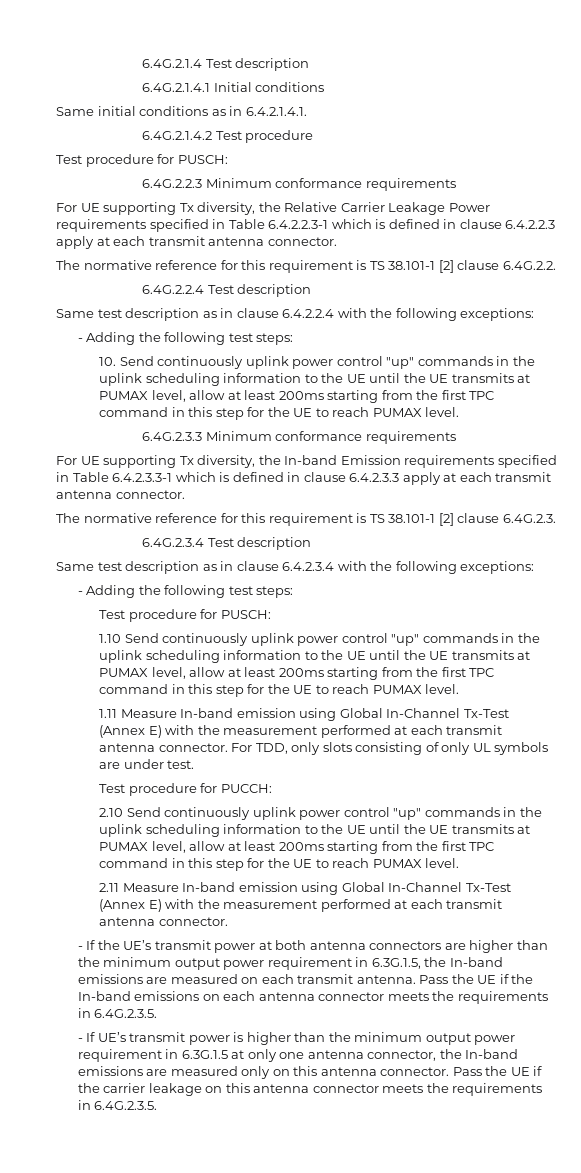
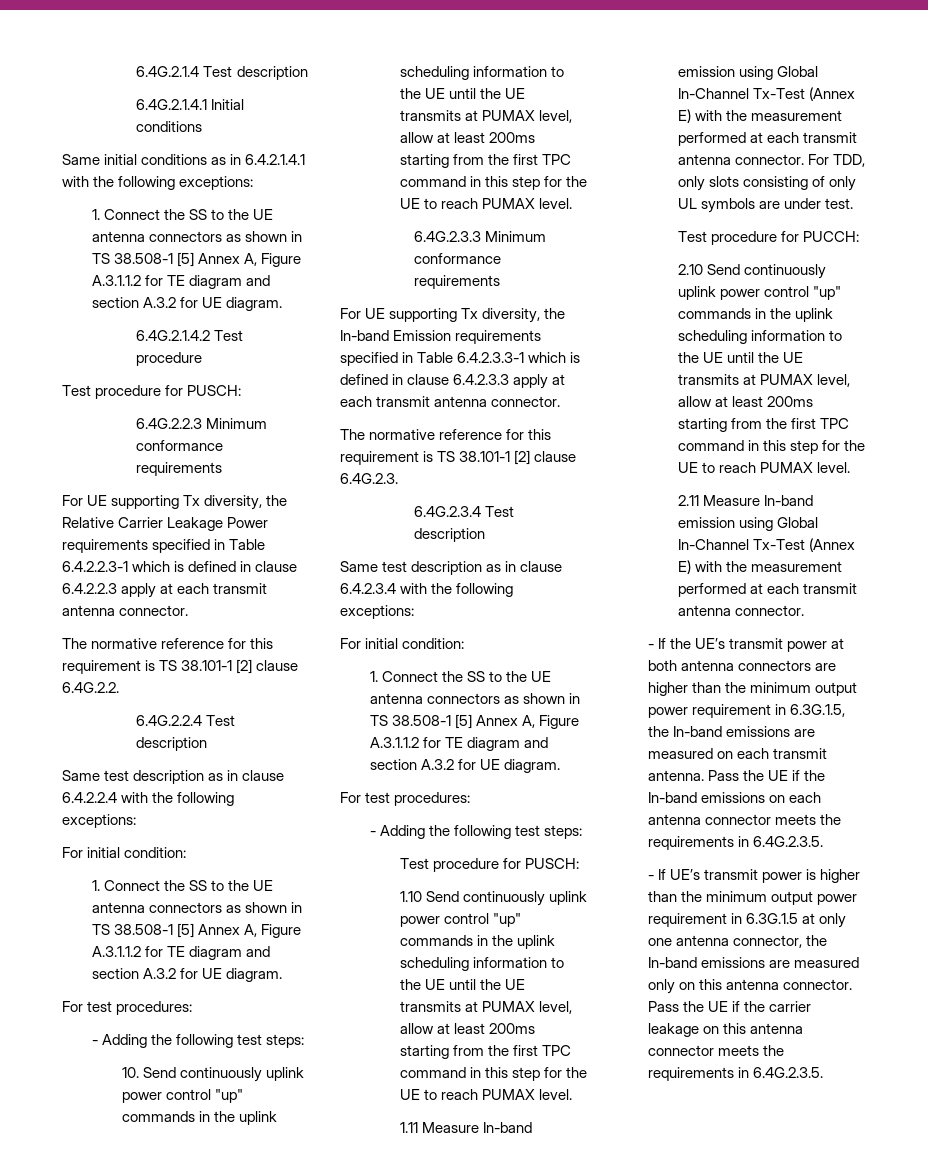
[245,107,307,116] 6.4.2.1.4.1. -> [245,154,306,165] [62,176,254,190] [91,209,274,220] [91,231,303,242] [91,252,302,267] [91,275,271,289] [91,297,283,311] 6.4.2.1.4.1 with the following exceptions: // 1. Connect the SS to the UE antenna connectors as shown in TS 38.508-1 [5] Annex A, Figure A.3.1.1.2 for TE diagram and section A.3.2 for UE diagram.
(535, 314) none -> [62,847,187,858] [91,880,274,891] [91,902,303,913] [91,923,302,938] [91,946,271,960] [91,968,283,982] [62,1001,193,1015] // For initial condition: // 1. Connect the SS to the UE antenna connectors as shown in TS 38.508-1 [5] Annex A, Figure A.3.1.1.2 for TE diagram and section A.3.2 for UE diagram. // For test procedures:
(535, 567) none -> [340,638,465,649] [369,671,552,682] [369,693,581,704] [369,714,580,729] [369,737,549,751] [369,759,561,773] [340,792,471,806] // For initial condition: // 1. Connect the SS to the UE antenna connectors as shown in TS 38.508-1 [5] Annex A, Figure A.3.1.1.2 for TE diagram and section A.3.2 for UE diagram. // For test procedures:

